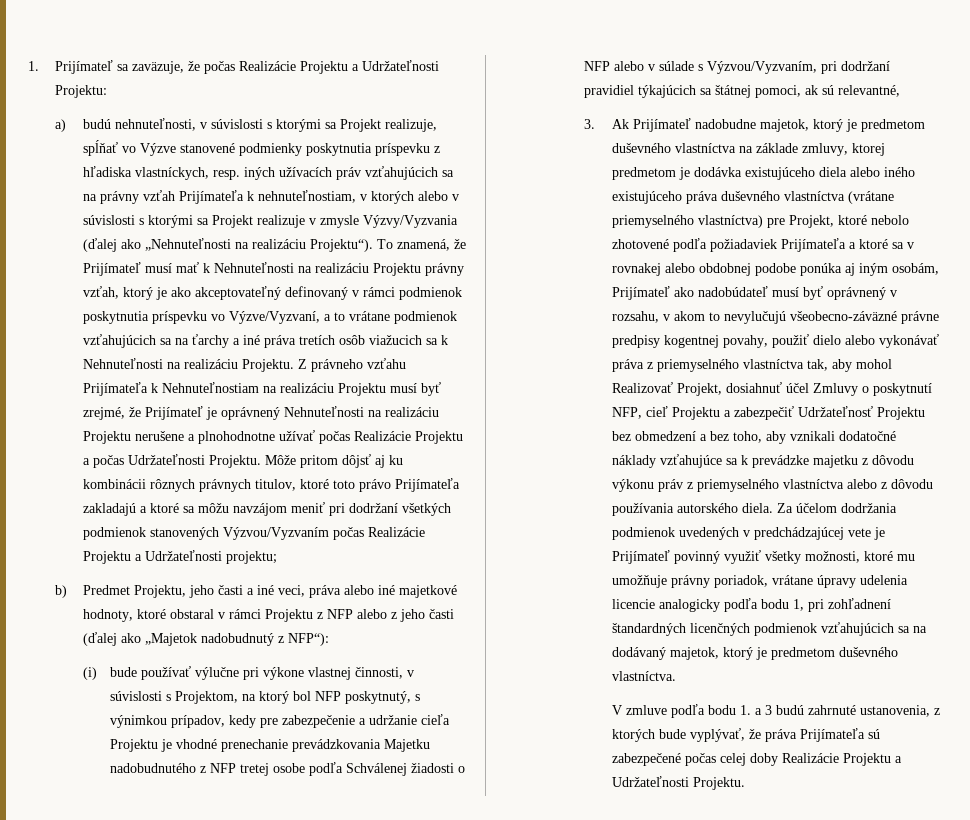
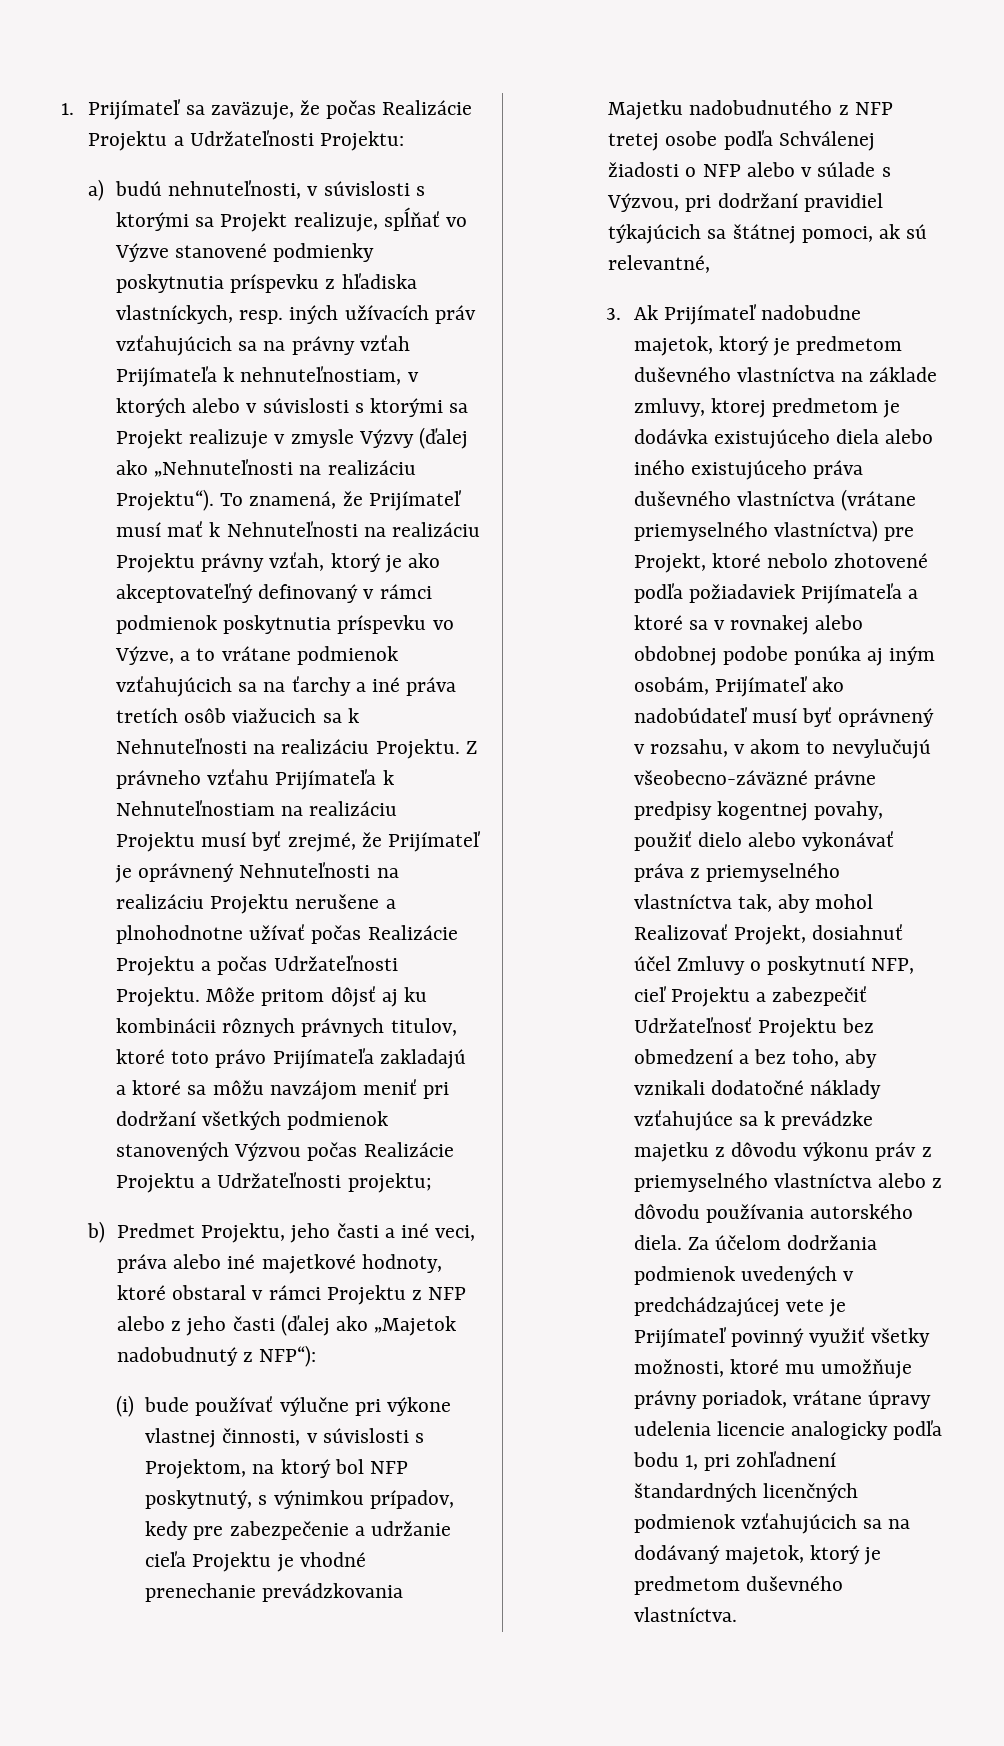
[362,215,458,228] Výzvy/Vyzvania -> [358,429,414,448] Výzvy
[228,311,320,324] Výzve/Vyzvaní, -> [114,646,174,665] Výzve,
[222,527,329,540] Výzvou/Vyzvaním -> [234,1142,302,1161] Výzvou
[707,61,818,74] Výzvou/Vyzvaním, -> [607,193,680,212] Výzvou,
[611,704,940,718] [611,728,880,742] [611,753,902,766] [611,776,745,790] // V zmluve podľa bodu 1. a 3 budú zahrnuté ustanovenia, z ktorých bude vyplývať, že práva Prijímateľa sú zabezpečené počas celej doby Realizácie Projektu a Udržateľnosti Projektu. -> (737, 1614) none

